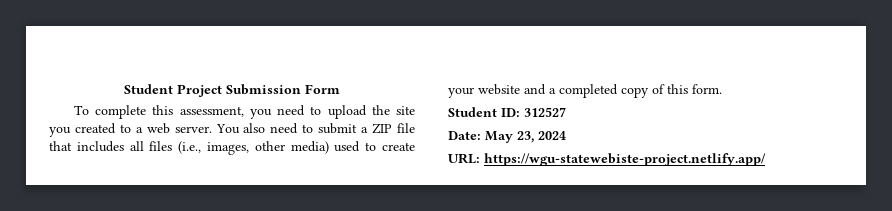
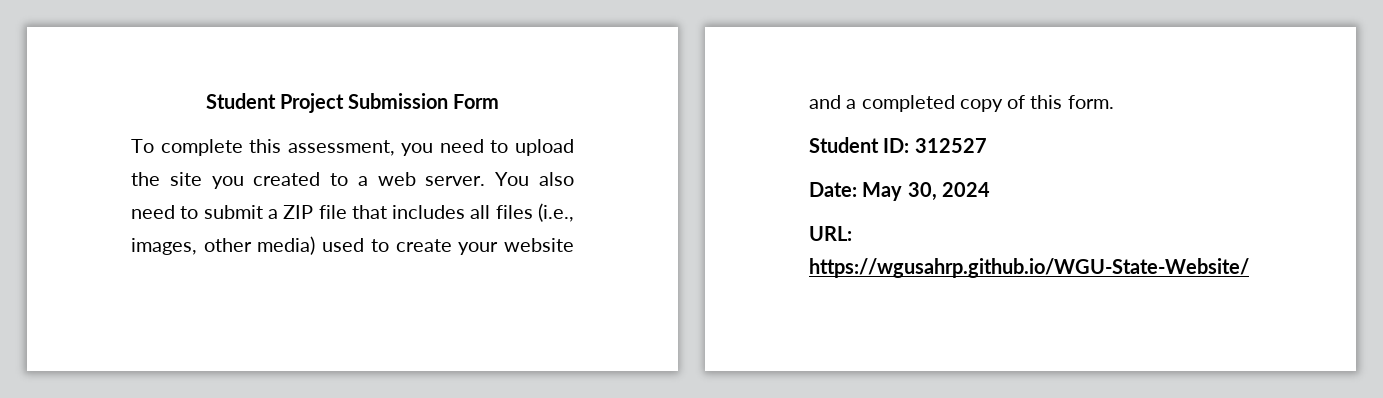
[517,131,534,143] 23, -> [907,182,937,201] 30,
[484,153,766,166] https://wgu-statewebiste-project.netlify.app/ -> [809,258,1249,278] https://wgusahrp.github.io/WGU-State-Website/

